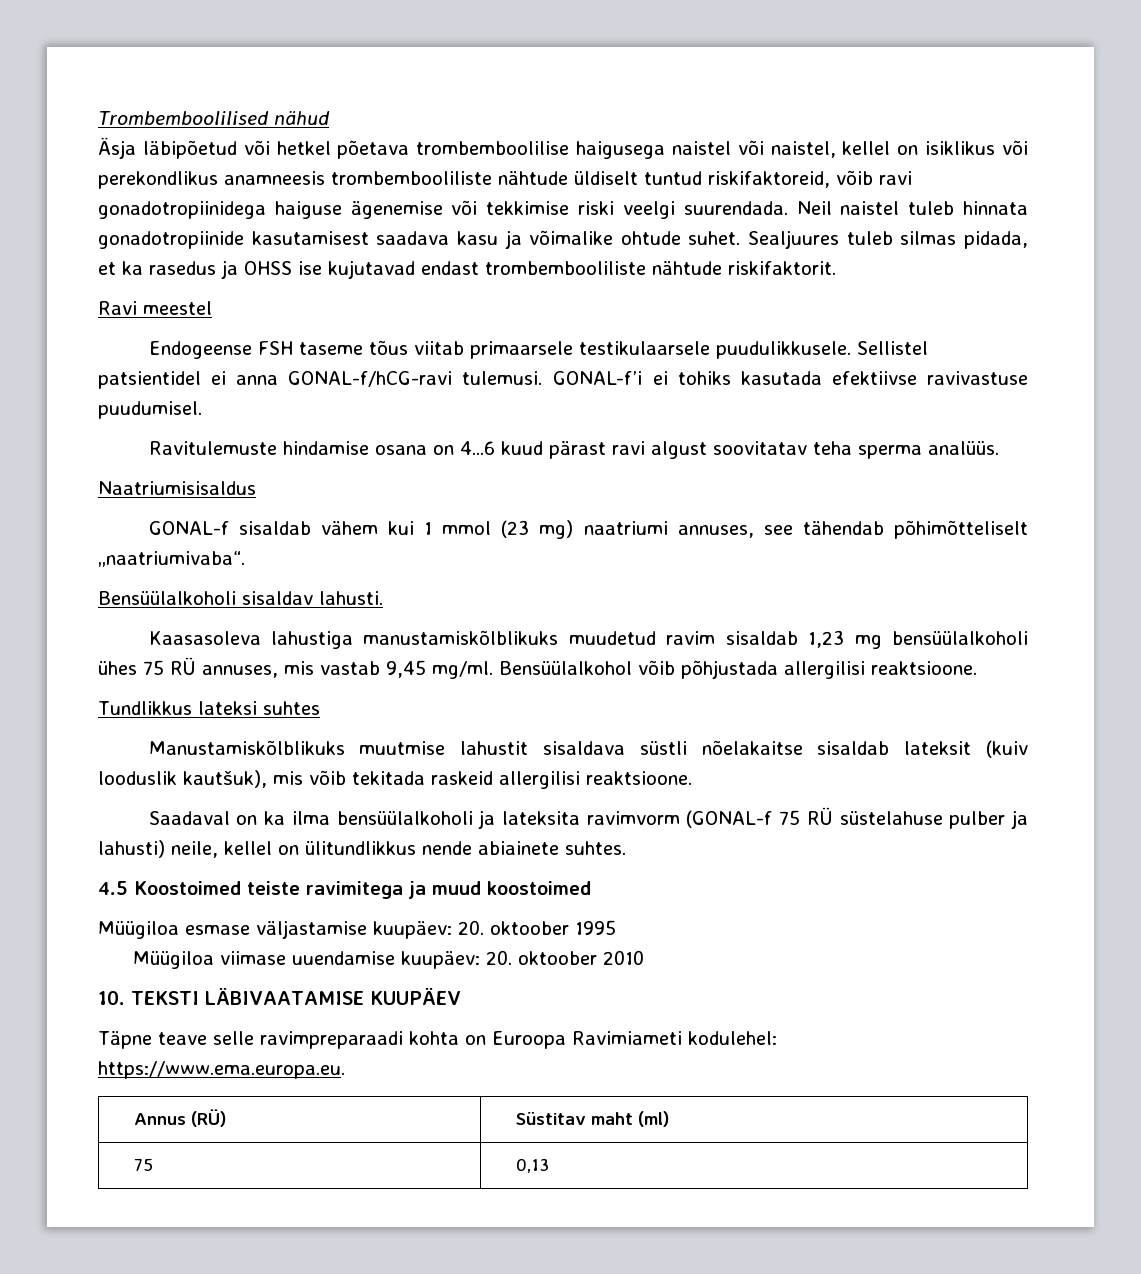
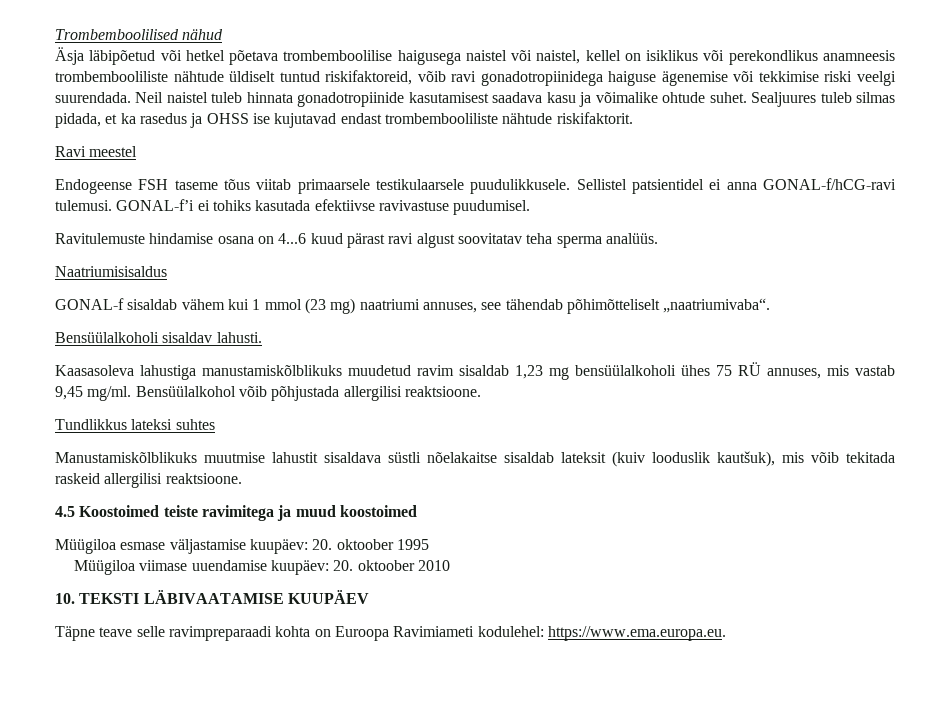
[148,807,1028,829] [98,840,626,858] // Saadaval on ka ilma bensüülalkoholi ja lateksita ravimvorm (GONAL-f 75 RÜ süstelahuse pulber ja lahusti) neile, kellel on ülitundlikkus nende abiainete suhtes. -> (242, 478) none
[133,1109,226,1127] [515,1111,669,1127] [133,1158,153,1171] [515,1158,549,1173] // Annus (RÜ) | Süstitav maht (ml) // 75 | 0,13 -> (726, 633) none

